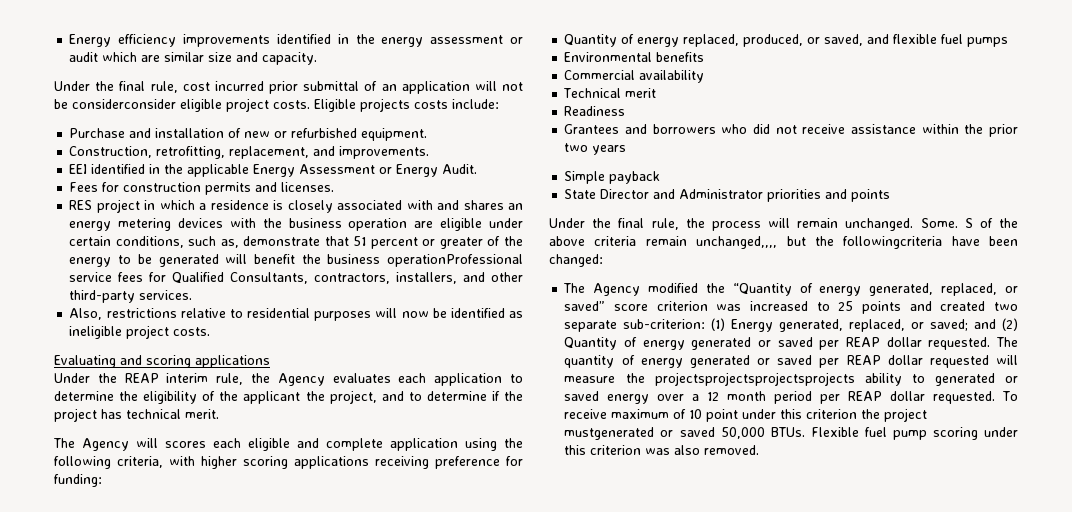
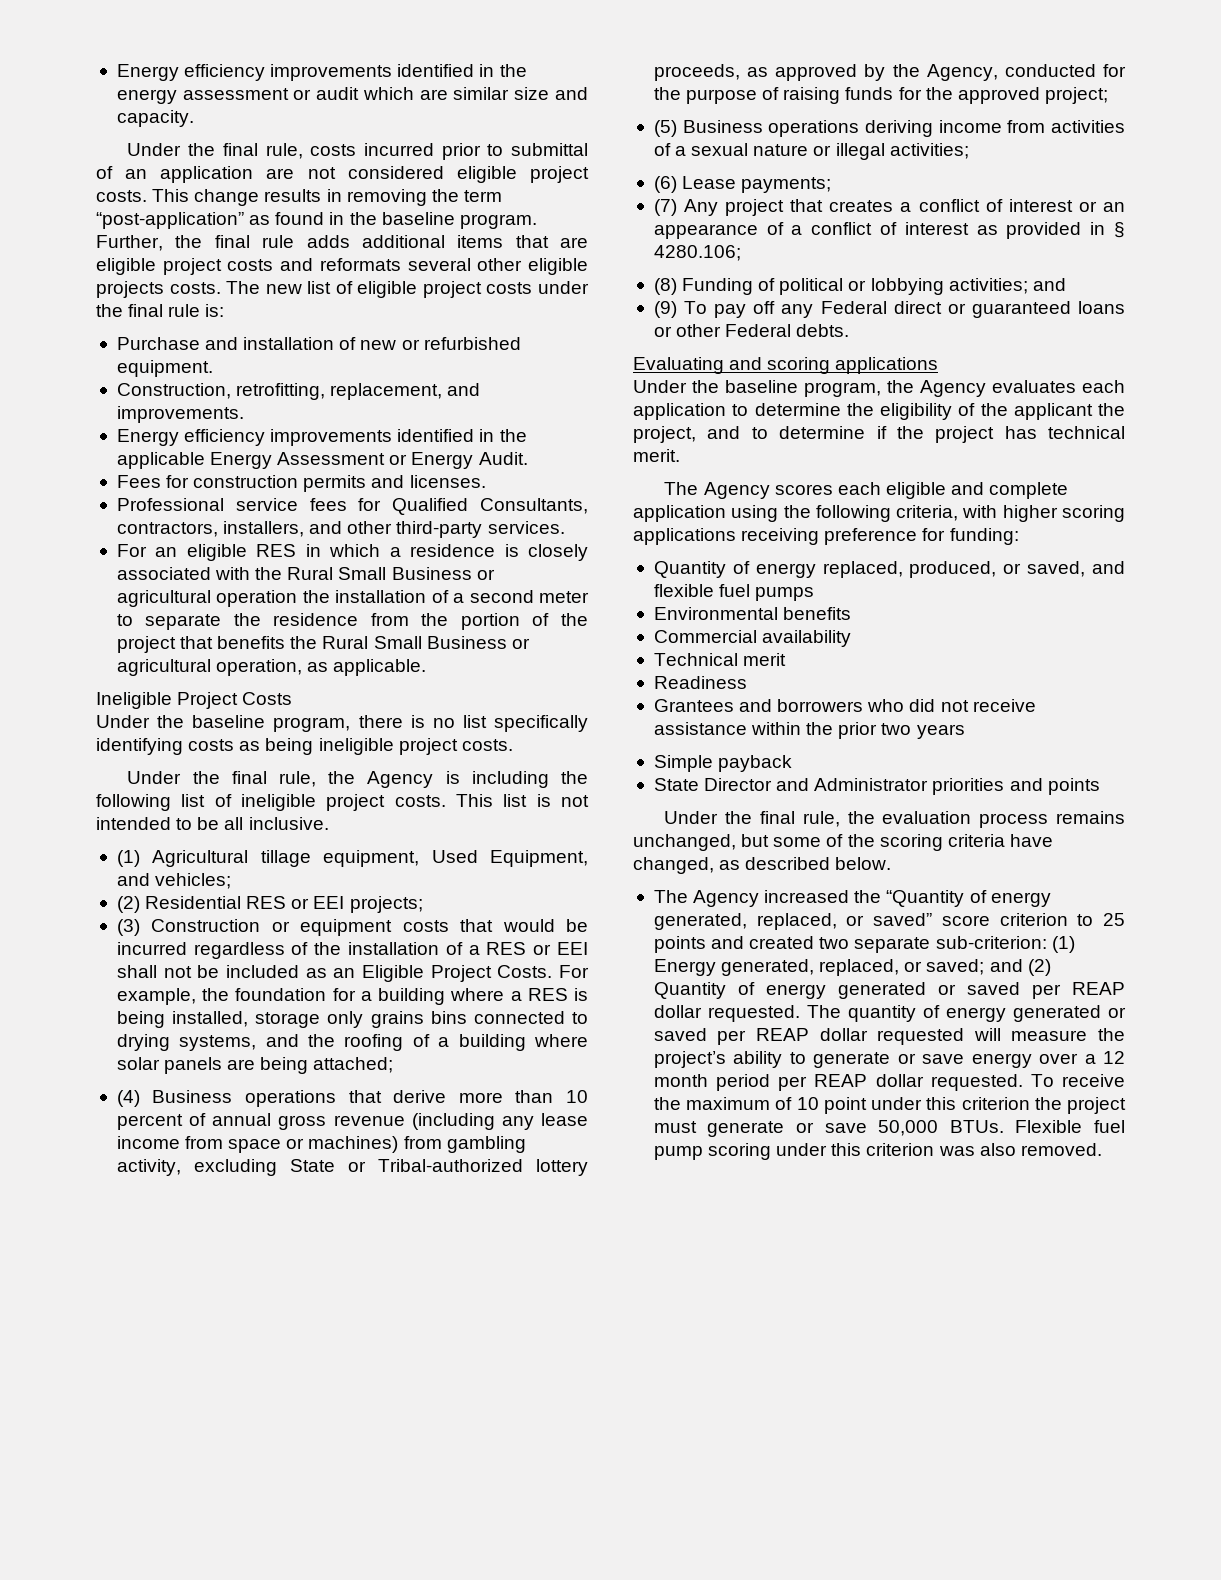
[182,82,210,91] cost -> [310,144,357,156] costs
(298, 87) none -> [487,144,504,156] to
[474,81,523,91] [54,98,499,112] will not be considerconsider eligible project costs. Eligible projects costs include: -> [266,166,589,183] [96,189,502,206] [96,212,537,229] [96,235,588,251] [96,258,588,275] [96,281,589,298] [96,304,225,317] are not considered eligible project costs. This change results in removing the term “post-application” as found in the baseline program. Further, the final rule adds additional items that are eligible project costs and reformats several other eligible projects costs. The new list of eligible project costs under the final rule is:
[69,164,88,174] EEI -> [116,429,393,446] Energy efficiency improvements
[69,199,524,213] [69,218,523,231] [69,236,523,249] [69,254,523,267] RES project in which a residence is closely associated with and shares an energy metering devices with the business operation are eligible under certain conditions, such as, demonstrate that 51 percent or greater of the energy to be generated will benefit the business operationProfessional -> [116,498,224,511] Professional
[69,308,524,321] [69,325,211,339] Also, restrictions relative to residential purposes will now be identified as ineligible project costs. -> [116,544,589,561] [116,567,495,580] [116,590,590,607] [116,613,588,630] [116,636,530,653] [116,659,427,676] [96,692,293,709] [96,715,588,732] [96,738,513,755] [127,771,588,788] [96,794,589,811] [96,817,329,830] [116,850,589,867] [116,873,232,889] [116,896,423,913] [116,919,588,936] [116,942,588,959] [116,965,590,982] [116,988,589,1005] [116,1011,588,1028] [116,1034,588,1051] [116,1057,394,1074] [116,1090,588,1107] [116,1113,588,1130] [116,1136,526,1153] [116,1159,588,1176] [653,64,1126,81] [653,87,1108,104] [653,120,1125,137] [653,143,969,160] [653,176,832,193] [653,199,1125,216] [653,222,1125,239] [653,245,741,261] [653,278,1066,295] [653,301,1125,318] [653,324,850,337] For an eligible RES in which a residence is closely associated with the Rural Small Business or agricultural operation the installation of a second meter to separate the residence from the portion of the project that benefits the Rural Small Business or agricultural operation, as applicable. // Ineligible Project Costs // Under the baseline program, there is no list specifically identifying costs as being ineligible project costs. // Under the final rule, the Agency is including the following list of ineligible project costs. This list is not intended to be all inclusive. // (1) Agricultural tillage equipment, Used Equipment, and vehicles; // (2) Residential RES or EEI projects; // (3) Construction or equipment costs that would be incurred regardless of the installation of a RES or EEI shall not be included as an Eligible Project Costs. For example, the foundation for a building where a RES is being installed, storage only grains bins connected to drying systems, and the roofing of a building where solar panels are being attached; // (4) Business operations that derive more than 10 percent of annual gross revenue (including any lease income from space or machines) from gambling activity, excluding State or Tribal-authorized lottery proceeds, as approved by the Agency, conducted for the purpose of raising funds for the approved project; // (5) Business operations deriving income from activities of a sexual nature or illegal activities; // (6) Lease payments; // (7) Any project that creates a conflict of interest or an appearance of a conflict of interest as provided in § 4280.106; // (8) Funding of political or lobbying activities; and // (9) To pay off any Federal direct or guaranteed loans or other Federal debts.
[124,373,244,385] REAP interim rule, -> [725,380,881,397] baseline program,
[136,438,158,448] will -> (770, 490) none
[711,218,1018,231] [549,236,1018,249] [549,254,603,267] [563,283,699,296] process will remain unchanged. Some. S of the above criteria remain unchanged,,,, but the followingcriteria have been changed: // The Agency modified -> [882,811,1125,828] [633,834,1053,851] [633,857,892,874] [653,890,850,907] evaluation process remains unchanged, but some of the scoring criteria have changed, as described below. // The Agency increased
[716,301,809,311] was increased -> (1068, 919) none
[654,372,855,386] projectsprojectsprojectsprojects -> [653,1051,726,1068] project’s
[934,373,1019,386] [564,391,600,401] generated or saved -> [813,1052,965,1068] generate or save
(608, 414) none -> [653,1097,681,1110] the
[564,427,715,440] mustgenerated or saved -> [653,1121,867,1137] must generate or save

